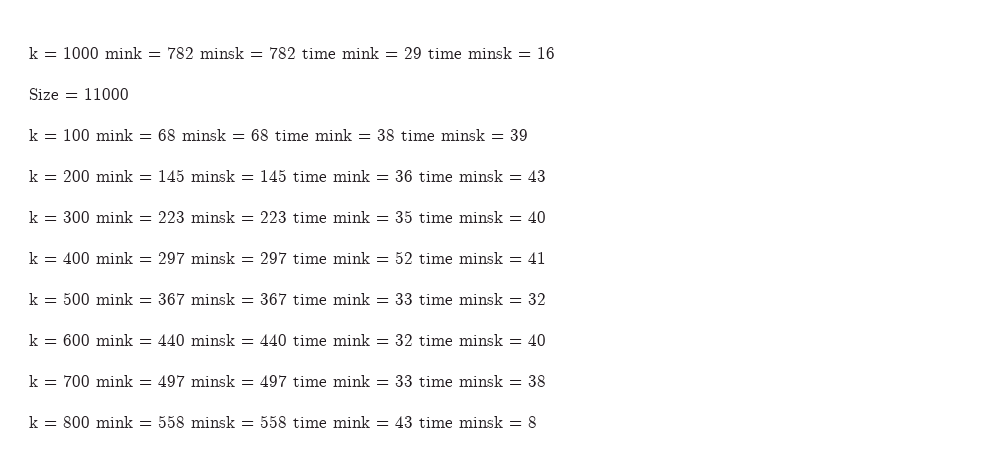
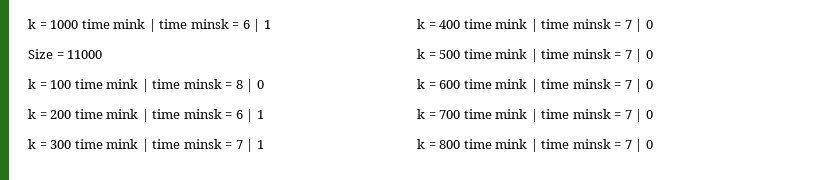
[105,47,555,59] mink = 782 minsk = 782 time mink = 29 time minsk = 16 -> [81,19,271,32] time mink | time minsk = 6 | 1
[96,129,528,141] [29,169,546,182] [29,210,546,223] [29,251,546,264] [29,292,546,305] [29,334,546,346] [29,375,546,387] [29,415,537,428] mink = 68 minsk = 68 time mink = 38 time minsk = 39 // k = 200 mink = 145 minsk = 145 time mink = 36 time minsk = 43 // k = 300 mink = 223 minsk = 223 time mink = 35 time minsk = 40 // k = 400 mink = 297 minsk = 297 time mink = 52 time minsk = 41 // k = 500 mink = 367 minsk = 367 time mink = 33 time minsk = 32 // k = 600 mink = 440 minsk = 440 time mink = 32 time minsk = 40 // k = 700 mink = 497 minsk = 497 time mink = 33 time minsk = 38 // k = 800 mink = 558 minsk = 558 time mink = 43 time minsk = 8 -> [74,79,264,92] [28,109,264,122] [28,139,264,152] [417,19,653,32] [417,49,653,62] [417,79,653,92] [417,109,653,122] [417,139,653,152] time mink | time minsk = 8 | 0 // k = 200 time mink | time minsk = 6 | 1 // k = 300 time mink | time minsk = 7 | 1 // k = 400 time mink | time minsk = 7 | 0 // k = 500 time mink | time minsk = 7 | 0 // k = 600 time mink | time minsk = 7 | 0 // k = 700 time mink | time minsk = 7 | 0 // k = 800 time mink | time minsk = 7 | 0

